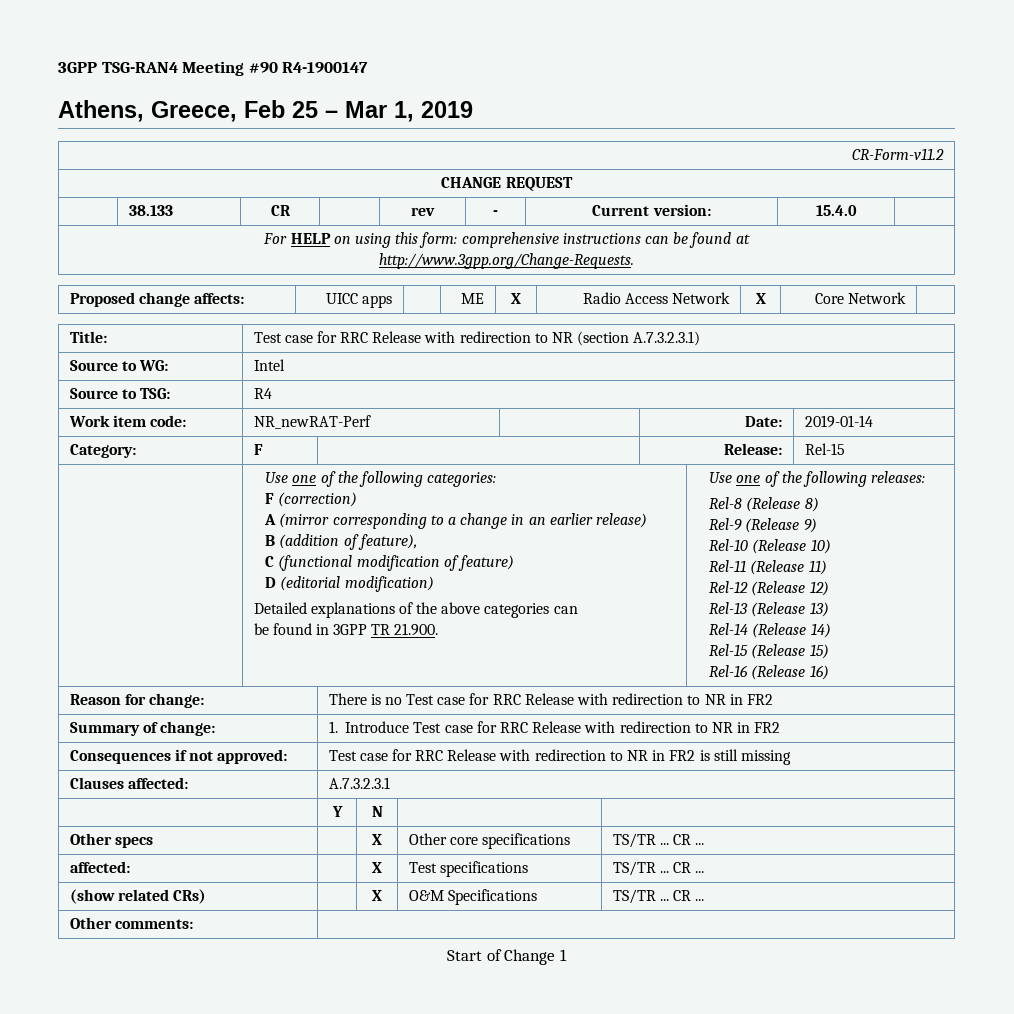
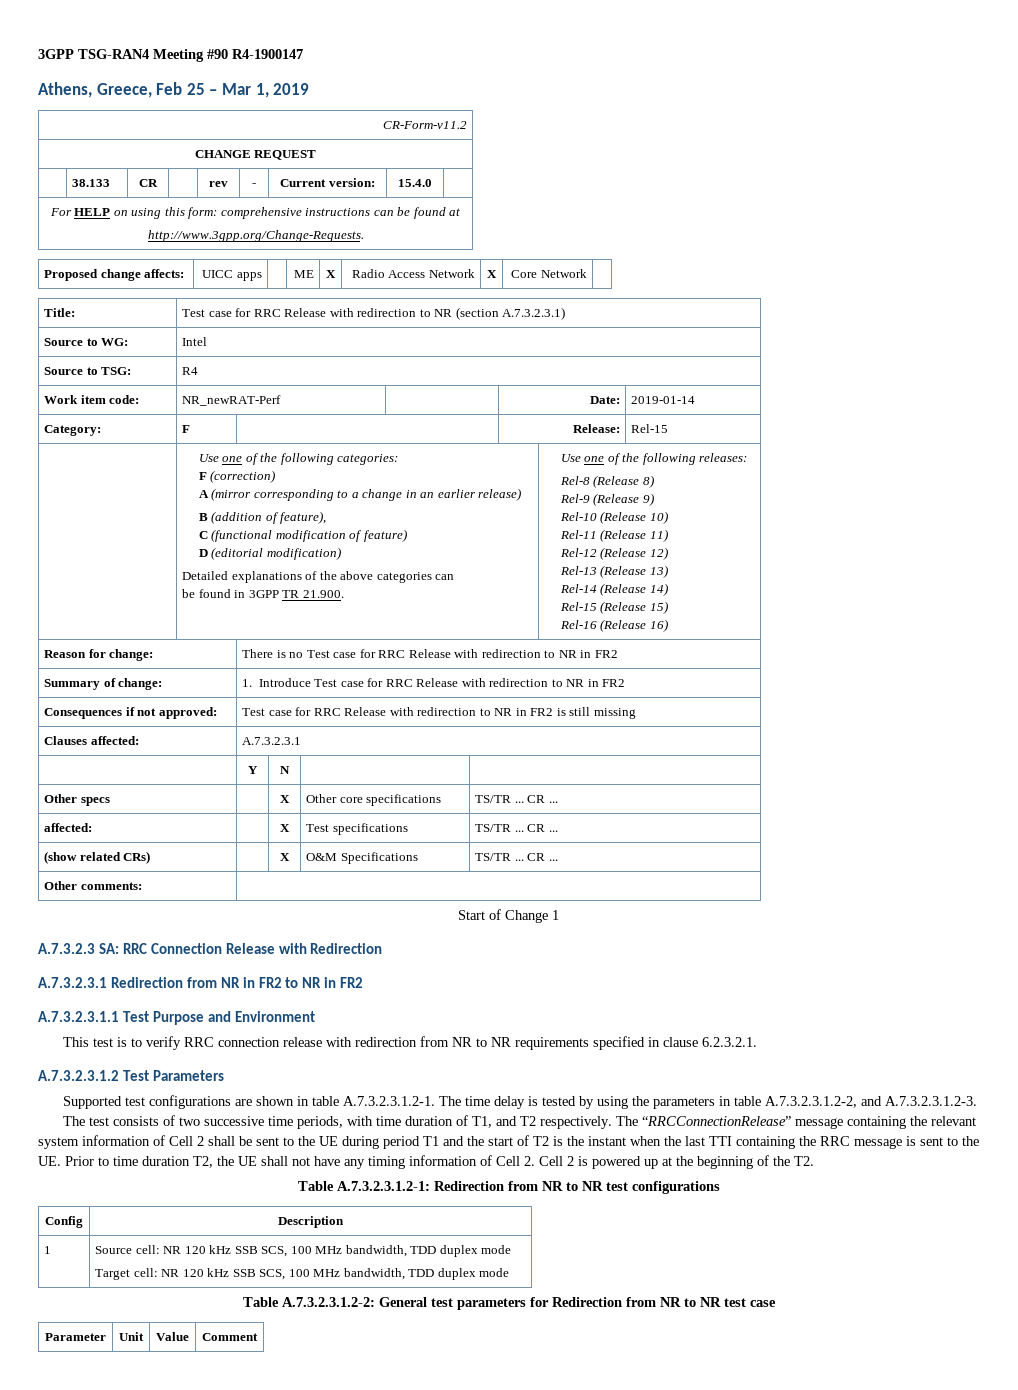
(567, 955) none -> [38,943,383,954] [38,977,364,988] [38,1011,315,1025] [62,1036,757,1050] [38,1070,224,1081] [62,1095,977,1109] [62,1115,976,1129] [38,1135,979,1149] [38,1155,814,1169] [297,1181,720,1194] [45,1216,83,1228] [278,1216,344,1228] [44,1246,52,1254] [95,1245,512,1257] [95,1268,510,1280] [242,1297,776,1310] [45,1333,106,1341] [119,1332,144,1341] [156,1332,189,1341] [202,1333,258,1341] // A.7.3.2.3 SA: RRC Connection Release with Redirection // A.7.3.2.3.1 Redirection from NR in FR2 to NR in FR2 // A.7.3.2.3.1.1 Test Purpose and Environment // This test is to verify RRC connection release with redirection from NR to NR requirements specified in clause 6.2.3.2.1. // A.7.3.2.3.1.2 Test Parameters // Supported test configurations are shown in table A.7.3.2.3.1.2-1. The time delay is tested by using the parameters in table A.7.3.2.3.1.2-2, and A.7.3.2.3.1.2-3. // The test consists of two successive time periods, with time duration of T1, and T2 respectively. The “RRCConnectionRelease” message containing the relevant system information of Cell 2 shall be sent to the UE during period T1 and the start of T2 is the instant when the last TTI containing the RRC message is sent to the UE. Prior to time duration T2, the UE shall not have any timing information of Cell 2. Cell 2 is powered up at the beginning of the T2. // Table A.7.3.2.3.1.2-1: Redirection from NR to NR test configurations // Config | Description // 1 | Source cell: NR 120 kHz SSB SCS, 100 MHz bandwidth, TDD duplex mode // Target cell: NR 120 kHz SSB SCS, 100 MHz bandwidth, TDD duplex mode // Table A.7.3.2.3.1.2-2: General test parameters for Redirection from NR to NR test case // Parameter | Unit | Value | Comment

